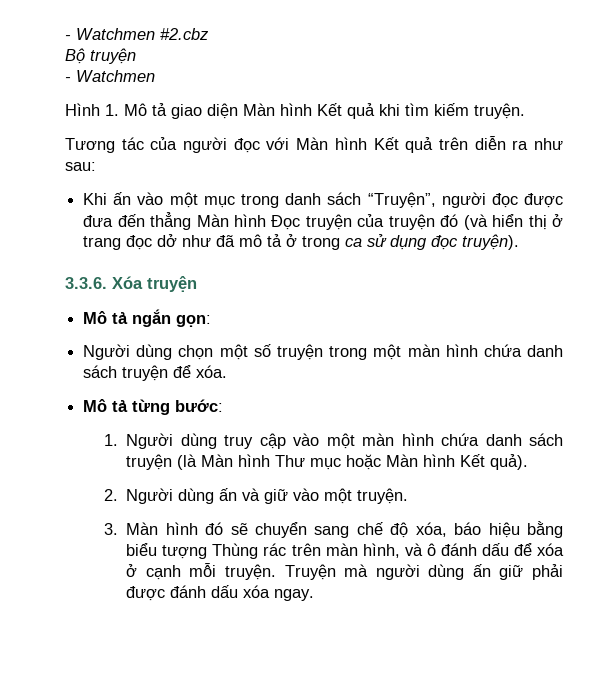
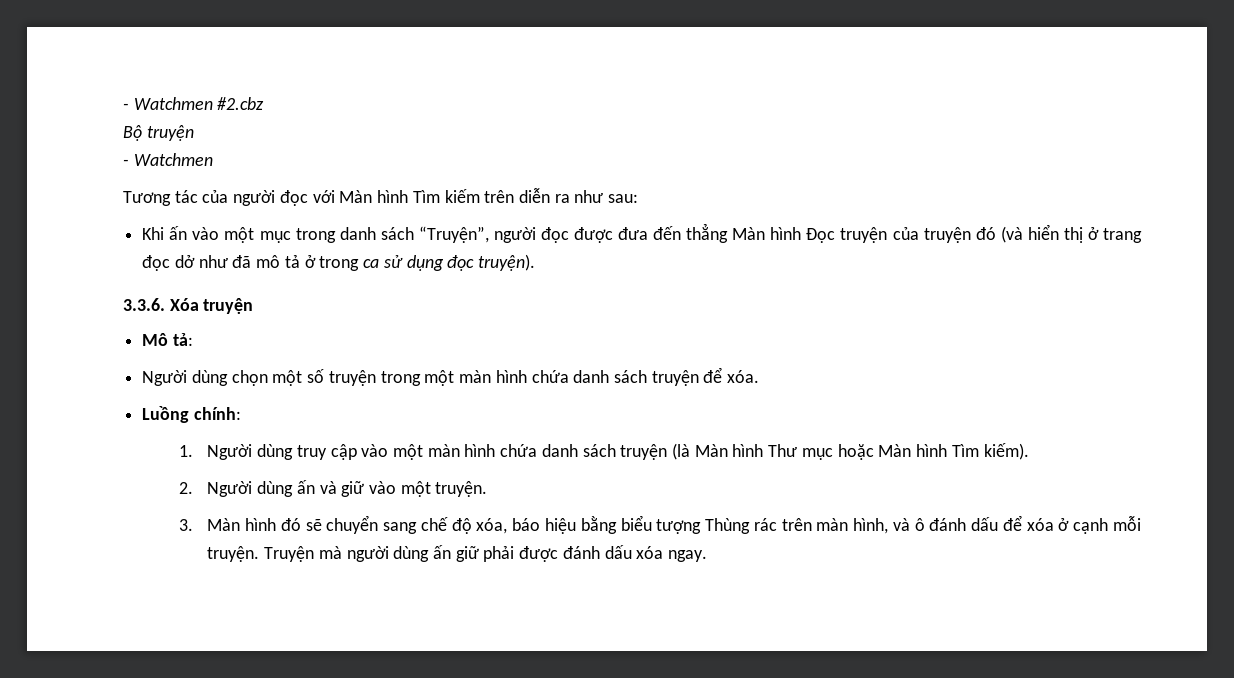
[65,103,525,119] // Hình 1. Mô tả giao diện Màn hình Kết quả khi tìm kiếm truyện. -> (213, 159) none
[373,137,434,153] Kết quả -> [412,189,480,203] Tìm kiếm
[112,309,212,327] tả ngắn gọn: -> [172,333,193,346] tả:
[83,399,224,415] Mô tả từng bước: -> [142,406,241,423] Luồng chính:
[460,454,529,470] Kết quả). -> [951,443,1029,460] Tìm kiếm).

